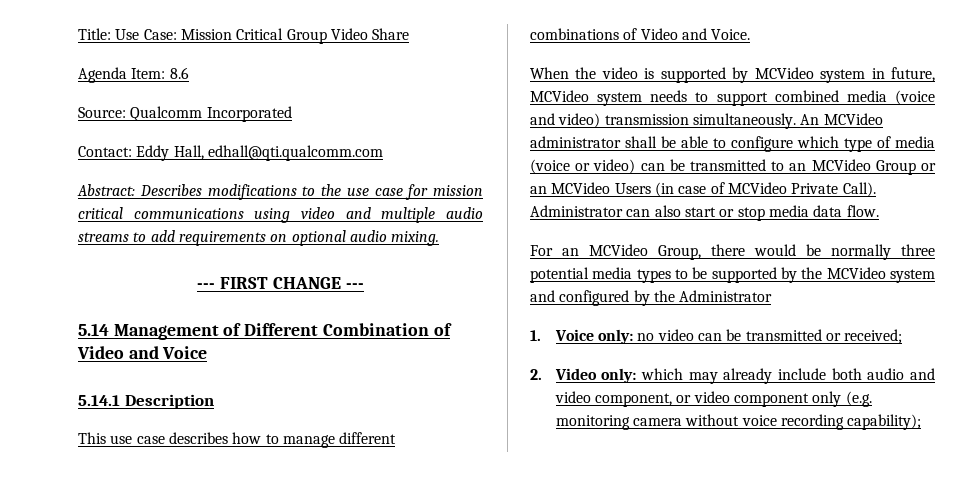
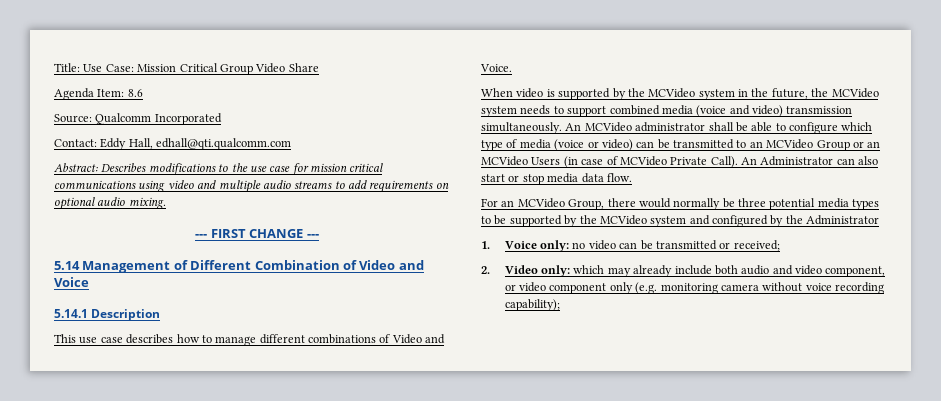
[575,67,597,79] the -> (513, 92) none
(749, 75) none -> [627,88,645,97] the
[891,67,935,82] future, -> [751,88,829,99] the future, the
(876, 189) none -> [741,157,757,165] An
[806,244,891,260] be normally -> [673,198,735,210] normally be

